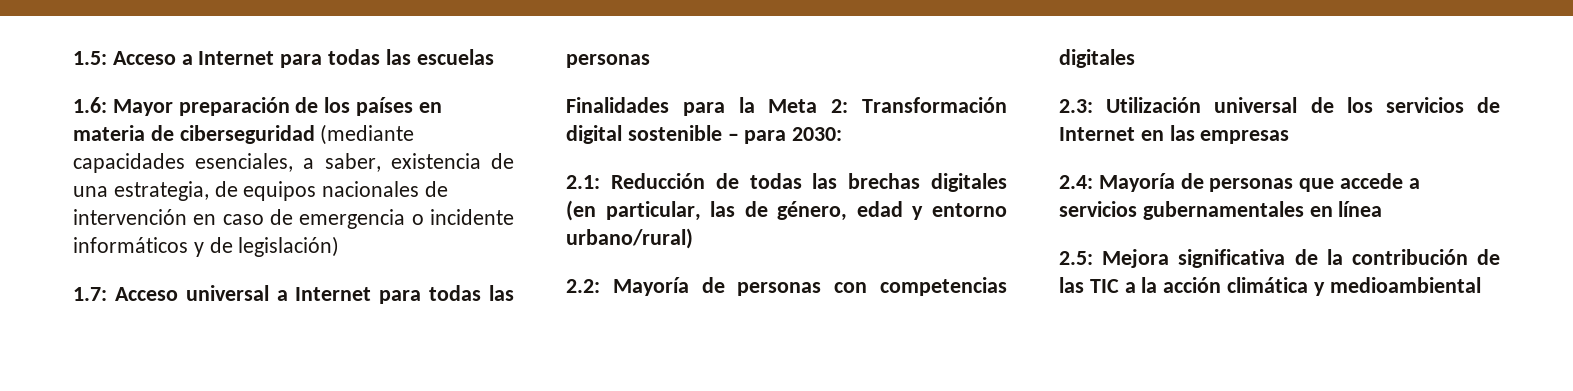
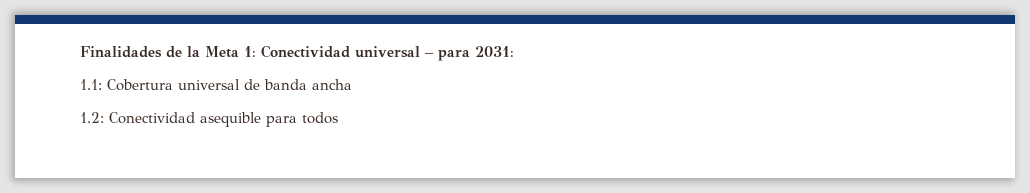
[73,49,494,68] [73,97,442,116] [73,124,415,145] [73,153,514,173] [73,181,449,201] [73,209,514,229] [73,236,340,257] [73,285,514,304] [566,54,650,68] [566,97,1007,116] [566,125,843,144] [566,173,1007,192] [566,200,1007,221] [566,228,693,249] [566,277,1007,296] [1059,49,1135,68] [1059,97,1500,113] [1059,125,1290,144] [1059,173,1420,192] [1059,201,1383,220] [1059,249,1500,268] [1059,277,1481,296] 1.5: Acceso a Internet para todas las escuelas // 1.6: Mayor preparación de los países en materia de ciberseguridad (mediante capacidades esenciales, a saber, existencia de una estrategia, de equipos nacionales de intervención en caso de emergencia o incidente informáticos y de legislación) // 1.7: Acceso universal a Internet para todas las personas // Finalidades para la Meta 2: Transformación digital sostenible – para 2030: // 2.1: Reducción de todas las brechas digitales (en particular, las de género, edad y entorno urbano/rural) // 2.2: Mayoría de personas con competencias digitales // 2.3: Utilización universal de los servicios de Internet en las empresas // 2.4: Mayoría de personas que accede a servicios gubernamentales en línea // 2.5: Mejora significativa de la contribución de las TIC a la acción climática y medioambiental -> [80,45,514,61] [80,79,352,91] [80,112,338,127] Finalidades de la Meta 1: Conectividad universal – para 2031: // 1.1: Cobertura universal de banda ancha // 1.2: Conectividad asequible para todos

